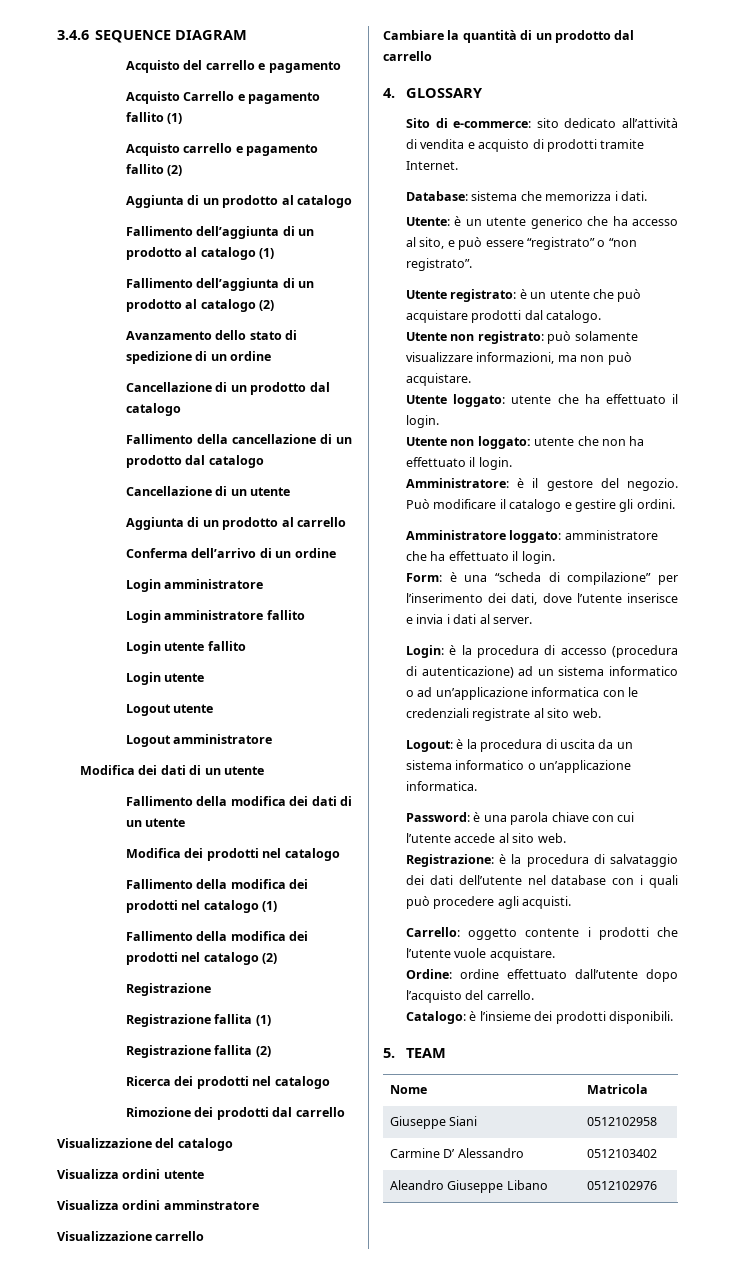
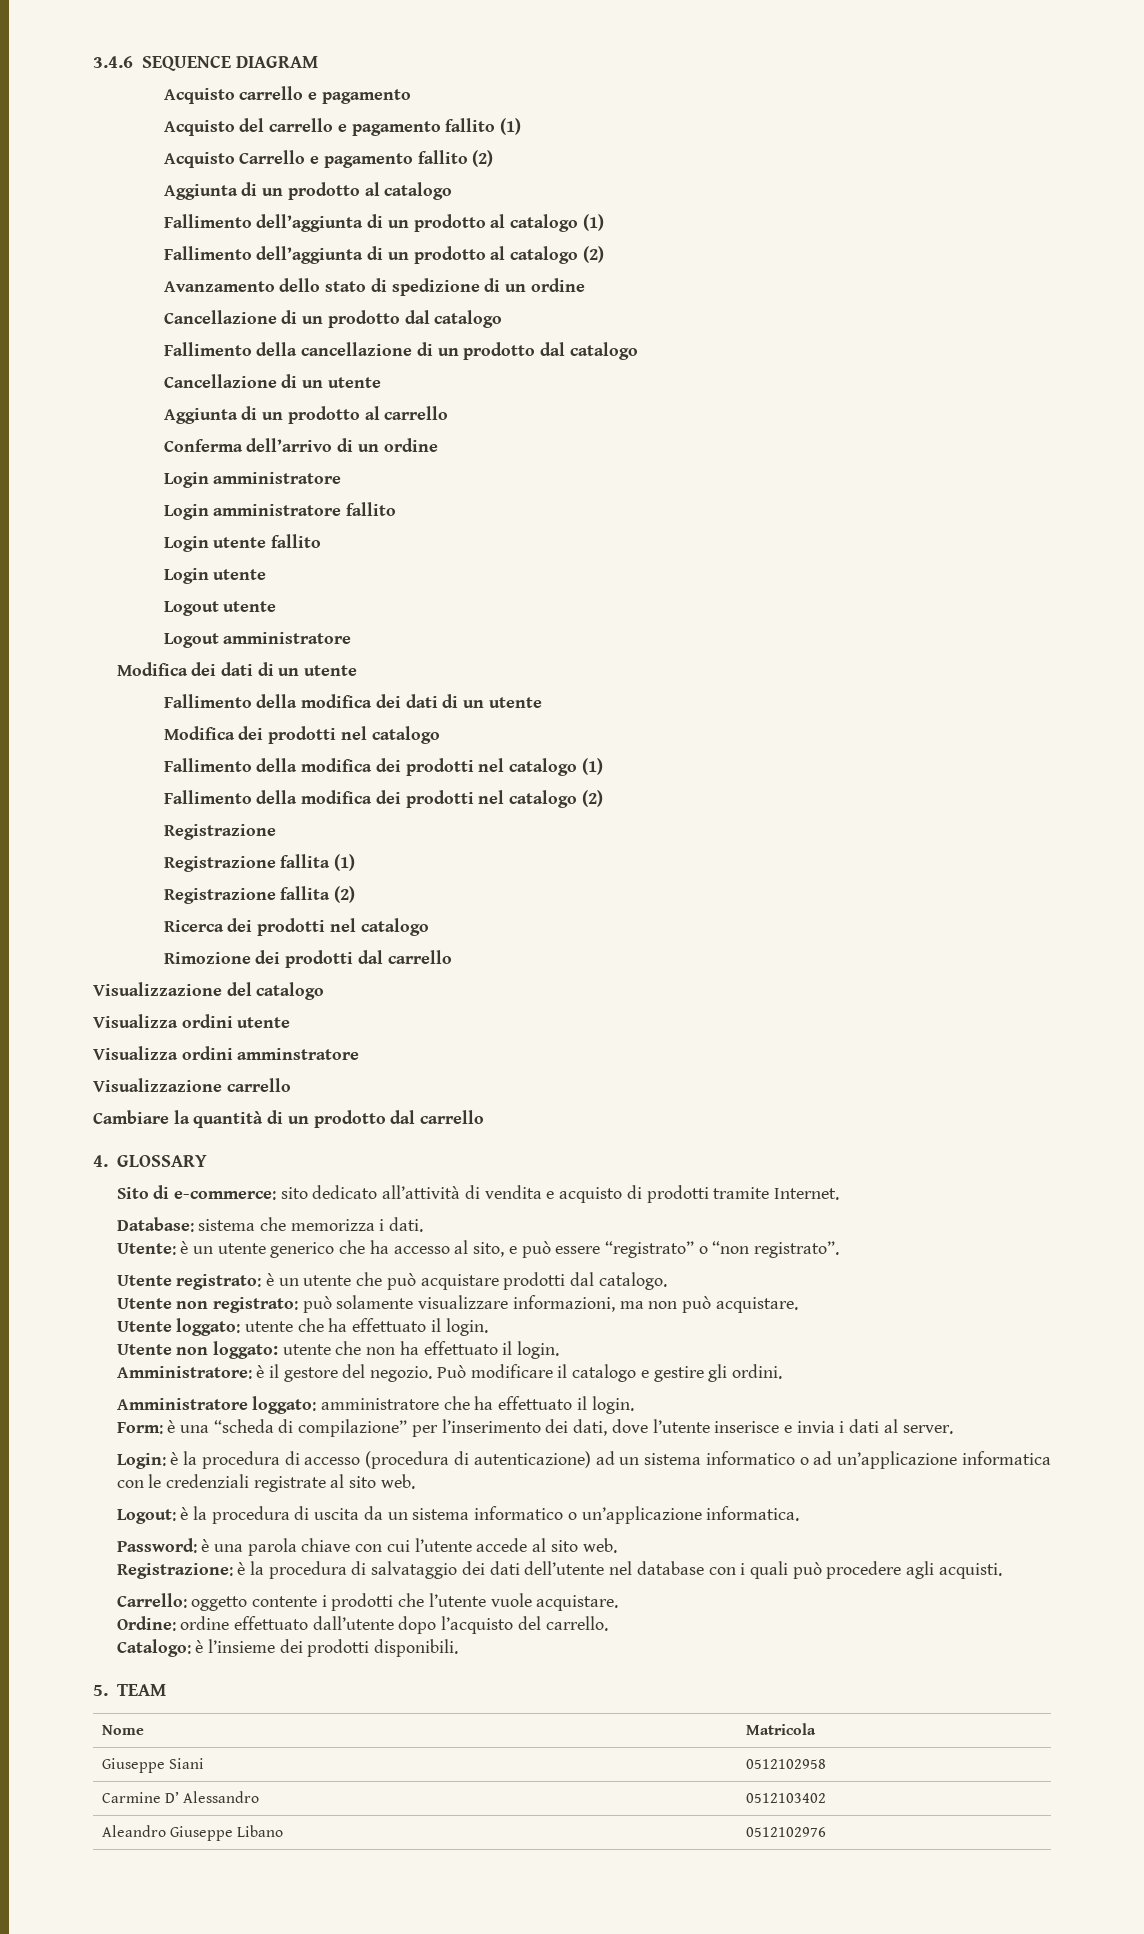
(248, 35) none -> [163,86,411,104] // Acquisto carrello e pagamento
[126,91,321,104] // Acquisto Carrello e pagamento -> (441, 128) none
[183,143,233,153] carrello -> [239,150,306,164] Carrello

